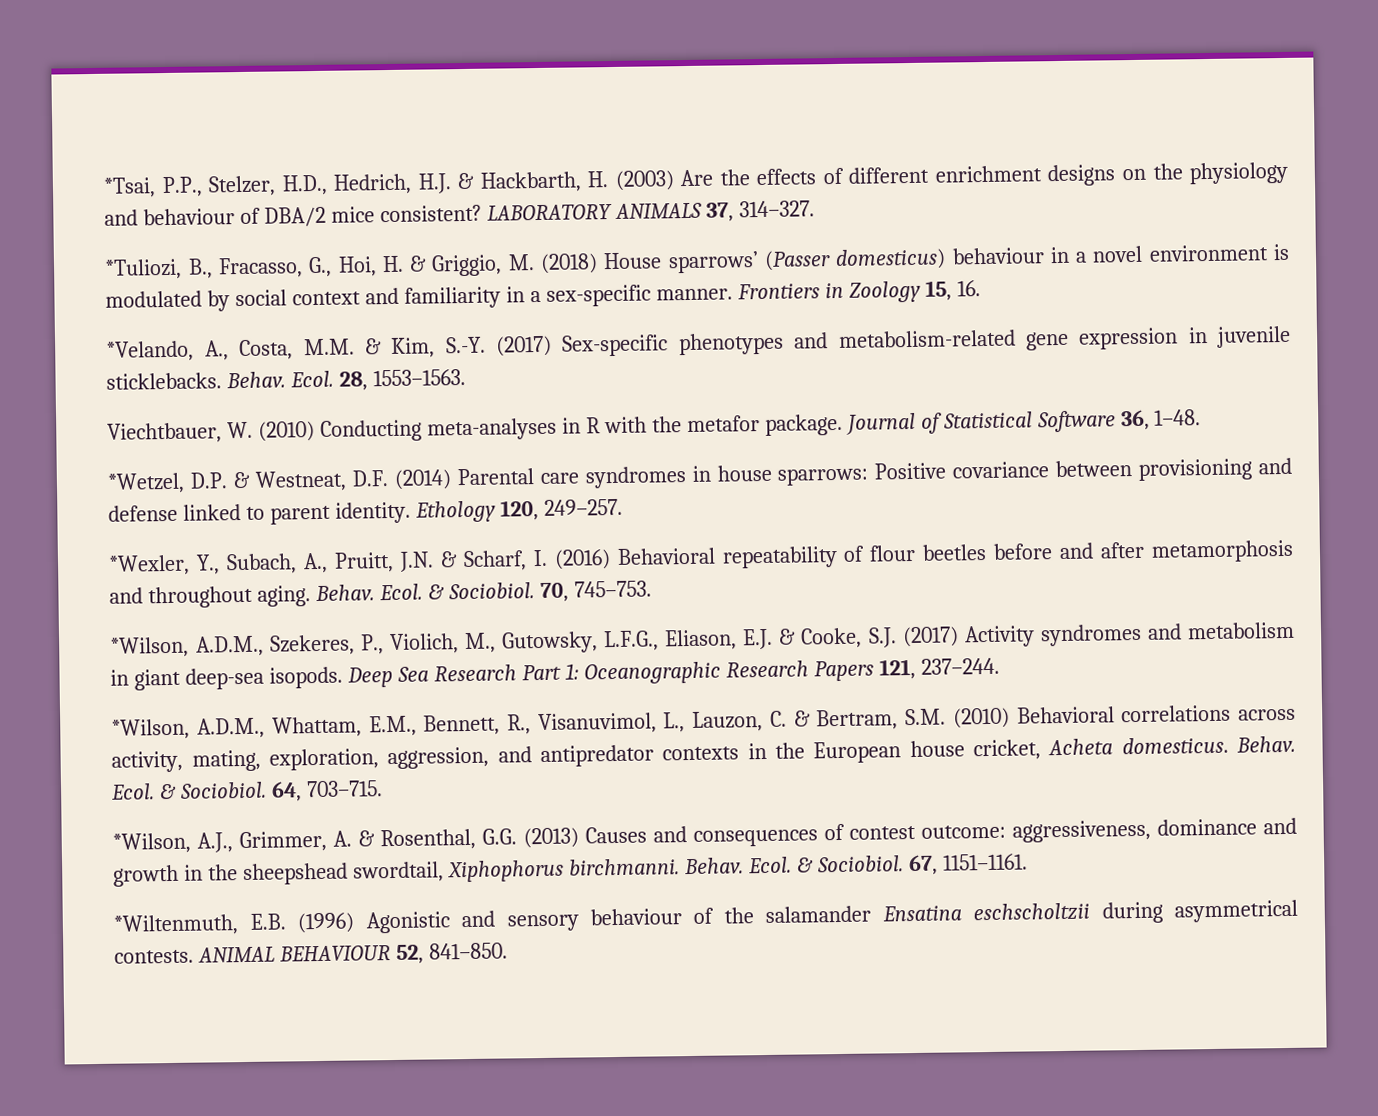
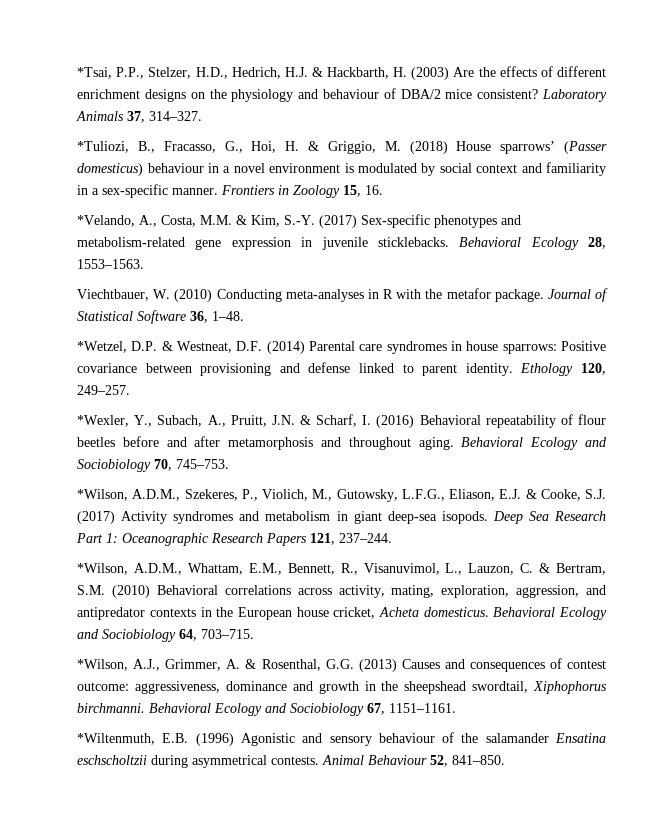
[487,202,702,221] LABORATORY ANIMALS -> [542,89,607,102] [76,111,125,121] Laboratory Animals
[226,370,335,389] Behav. Ecol. -> [459,237,579,250] Behavioral Ecology
[315,582,536,602] Behav. Ecol. & Sociobiol. -> [461,437,608,450] [77,459,152,472] Behavioral Ecology and Sociobiology
[1236,735,1296,753] [110,781,268,800] Behav. Ecol. & Sociobiol. -> [493,607,607,620] [77,629,177,642] Behavioral Ecology and Sociobiology
[683,855,904,875] Behav. Ecol. & Sociobiol. -> [149,703,365,716] Behavioral Ecology and Sociobiology
[198,945,392,963] ANIMAL BEHAVIOUR -> [322,755,428,765] Animal Behaviour

